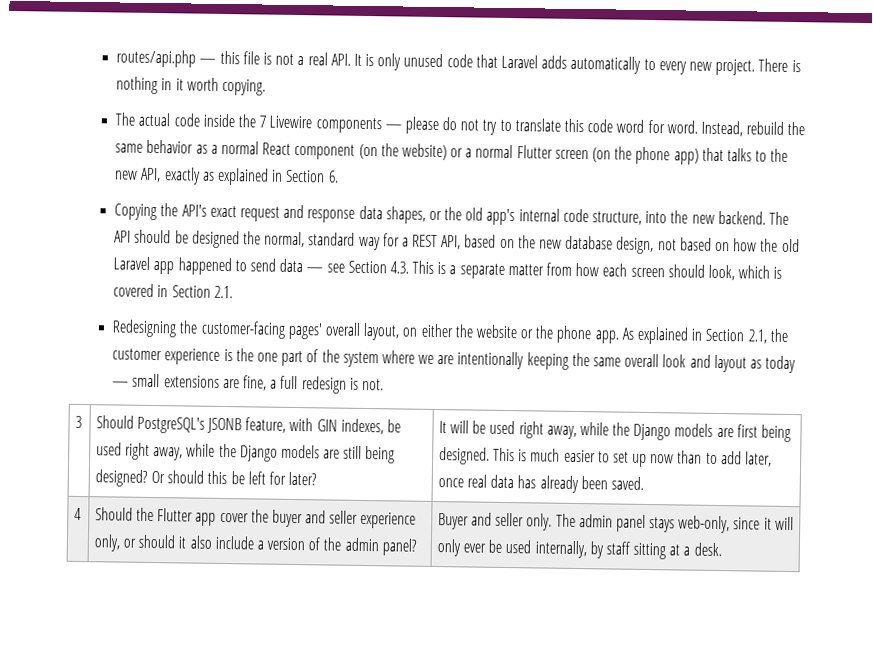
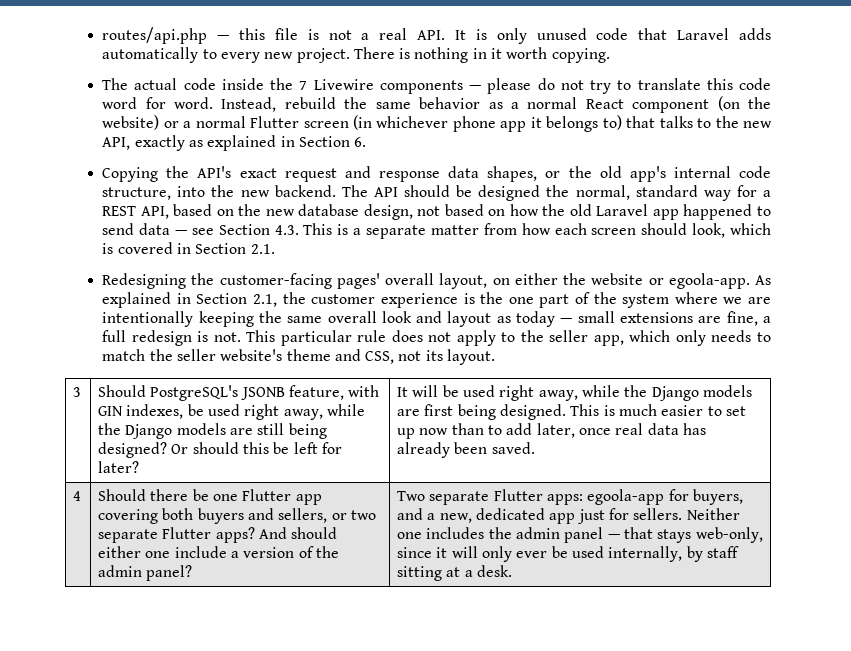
[592,146,699,165] (on the phone app) -> [352,115,622,132] (in whichever phone app it belongs to)
[535,325,619,344] the phone app. -> [668,273,750,289] egoola-app.
(384, 384) none -> [246,330,772,346] [102,349,496,365] This particular rule does not apply to the seller app, which only needs to match the seller website's theme and CSS, not its layout.
[135,507,417,529] [93,534,213,552] the Flutter app cover the buyer and seller experience only, or should it also -> [150,489,322,505] [98,508,376,524] [98,527,338,543] [98,546,171,558] there be one Flutter app covering both buyers and sellers, or two separate Flutter apps? And should either one
[437,512,646,532] Buyer and seller only. The admin panel -> [397,489,743,505] [397,508,740,524] [397,527,653,543] Two separate Flutter apps: egoola-app for buyers, and a new, dedicated app just for sellers. Neither one includes the admin panel — that

